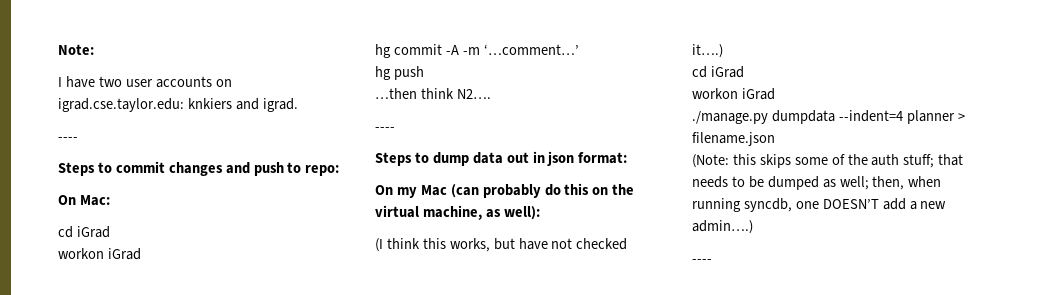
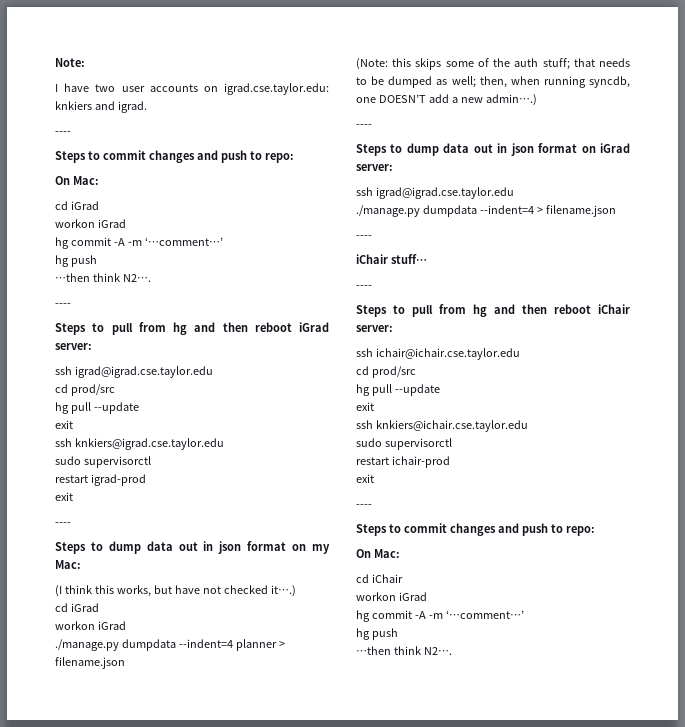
[375,151,628,166] [375,183,635,198] [375,205,540,220] // Steps to dump data out in json format: // On my Mac (can probably do this on the virtual machine, as well): -> [55,322,329,335] [55,343,92,350] [55,366,213,378] [55,384,115,396] [55,402,139,414] [55,420,73,429] [55,438,224,450] [55,456,151,468] [55,474,146,486] [55,492,73,501] [55,522,71,526] [55,541,330,554] [55,560,81,569] // Steps to pull from hg and then reboot iGrad server: // ssh igrad@igrad.cse.taylor.edu // cd prod/src // hg pull --update // exit // ssh knkiers@igrad.cse.taylor.edu // sudo supervisorctl // restart igrad-prod // exit // ---- // Steps to dump data out in json format on my Mac:
(712, 261) none -> [356,143,630,156] [356,164,393,171] [356,187,514,199] [356,205,616,217] [356,235,372,239] [356,254,427,264] [356,285,372,289] [356,304,630,317] [356,325,393,332] [356,348,520,360] [356,366,416,378] [356,384,440,396] [356,402,374,411] [356,420,528,432] [356,438,452,450] [356,456,450,468] [356,474,374,483] [356,504,372,508] [356,523,595,536] [356,549,400,558] [356,574,403,583] [356,592,427,601] [356,610,524,622] [356,628,398,640] [356,646,452,655] // Steps to dump data out in json format on iGrad server: // ssh igrad@igrad.cse.taylor.edu // ./manage.py dumpdata --indent=4 > filename.json // ---- // iChair stuff… // ---- // Steps to pull from hg and then reboot iChair server: // ssh ichair@ichair.cse.taylor.edu // cd prod/src // hg pull --update // exit // ssh knkiers@ichair.cse.taylor.edu // sudo supervisorctl // restart ichair-prod // exit // ---- // Steps to commit changes and push to repo: // On Mac: // cd iChair // workon iGrad // hg commit -A -m ‘…comment…’ // hg push // …then think N2….

